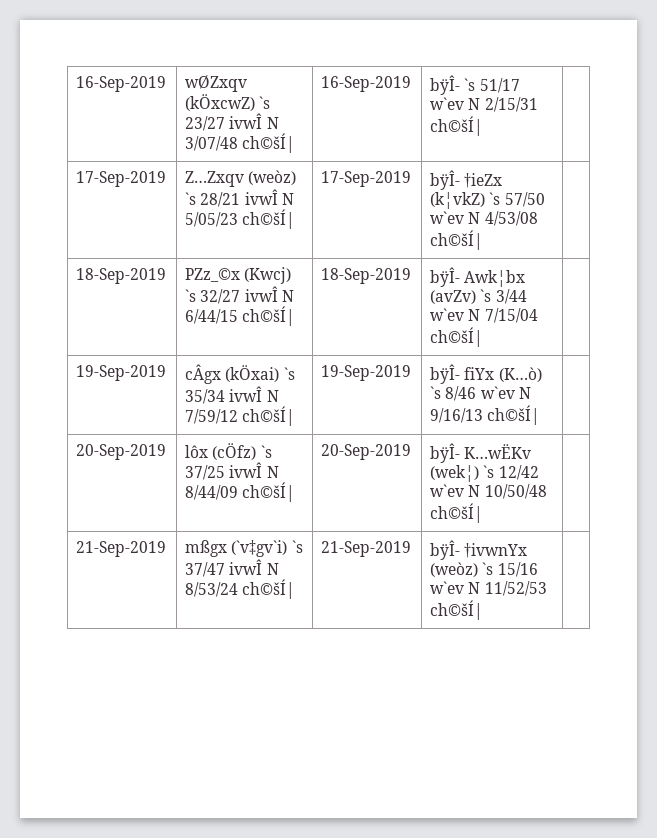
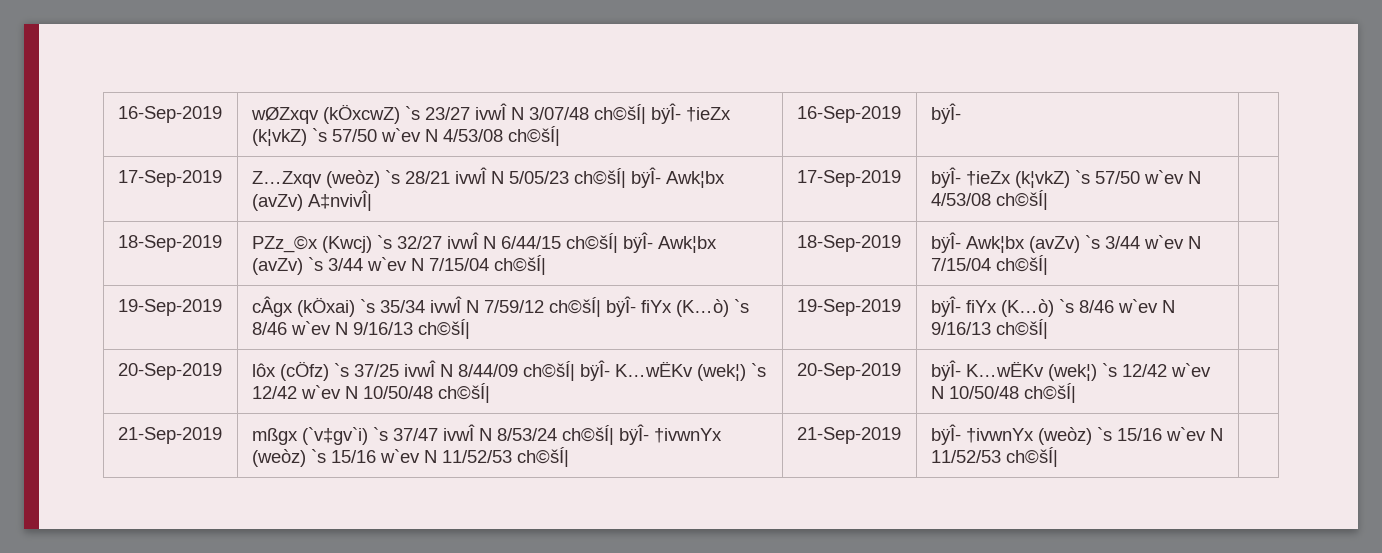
[321,76,412,92] [430,75,520,95] [430,97,538,112] [430,116,484,136] | 16-Sep-2019 | bÿÎ- `s 51/17 w`ev N 2/15/31 ch©šÍ| -> [650,103,731,124] [251,126,560,146] [796,106,901,123] [930,103,961,124] bÿÎ- †ieZx (k¦vkZ) `s 57/50 w`ev N 4/53/08 ch©šÍ| | 16-Sep-2019 | bÿÎ-
(296, 219) none -> [630,167,725,188] [251,190,372,211] bÿÎ- Awk¦bx (avZv) A‡nvivÎ|
(296, 316) none -> [622,232,717,253] [251,255,546,275] bÿÎ- Awk¦bx (avZv) `s 3/44 w`ev N 7/15/04 ch©šÍ|
(296, 416) none -> [605,296,749,317] [251,319,470,339] bÿÎ- fiYx (K…ò) `s 8/46 w`ev N 9/16/13 ch©šÍ|
(296, 492) none -> [579,360,766,381] [251,383,490,403] bÿÎ- K…wËKv (wek¦) `s 12/42 w`ev N 10/50/48 ch©šÍ|
(296, 589) none -> [618,424,722,445] [251,447,569,467] bÿÎ- †ivwnYx (weòz) `s 15/16 w`ev N 11/52/53 ch©šÍ|

